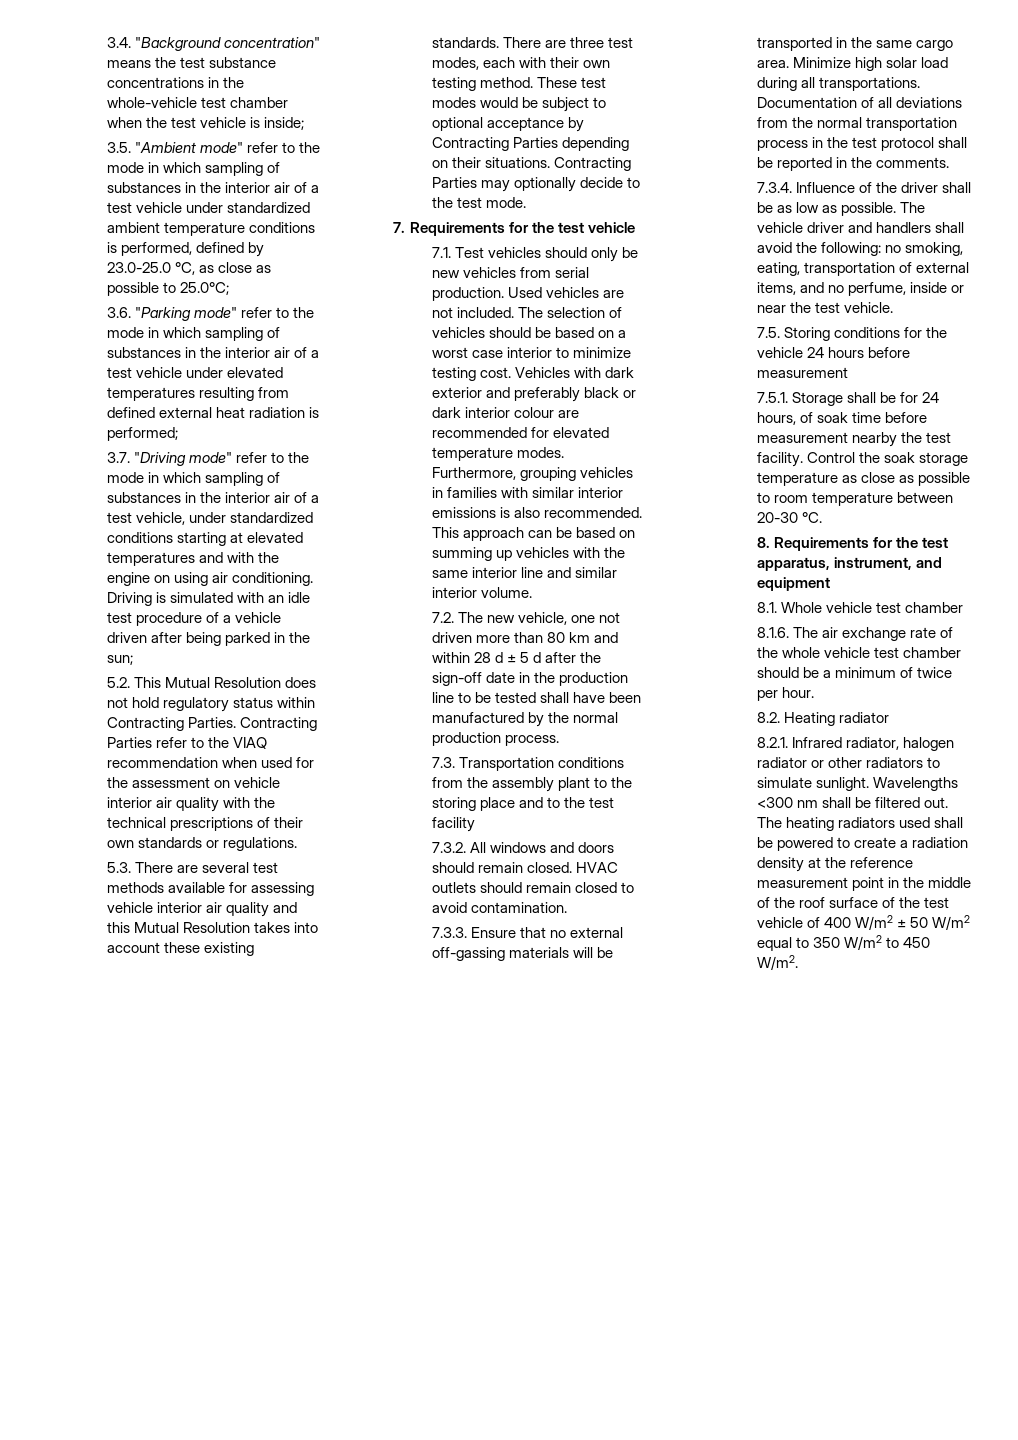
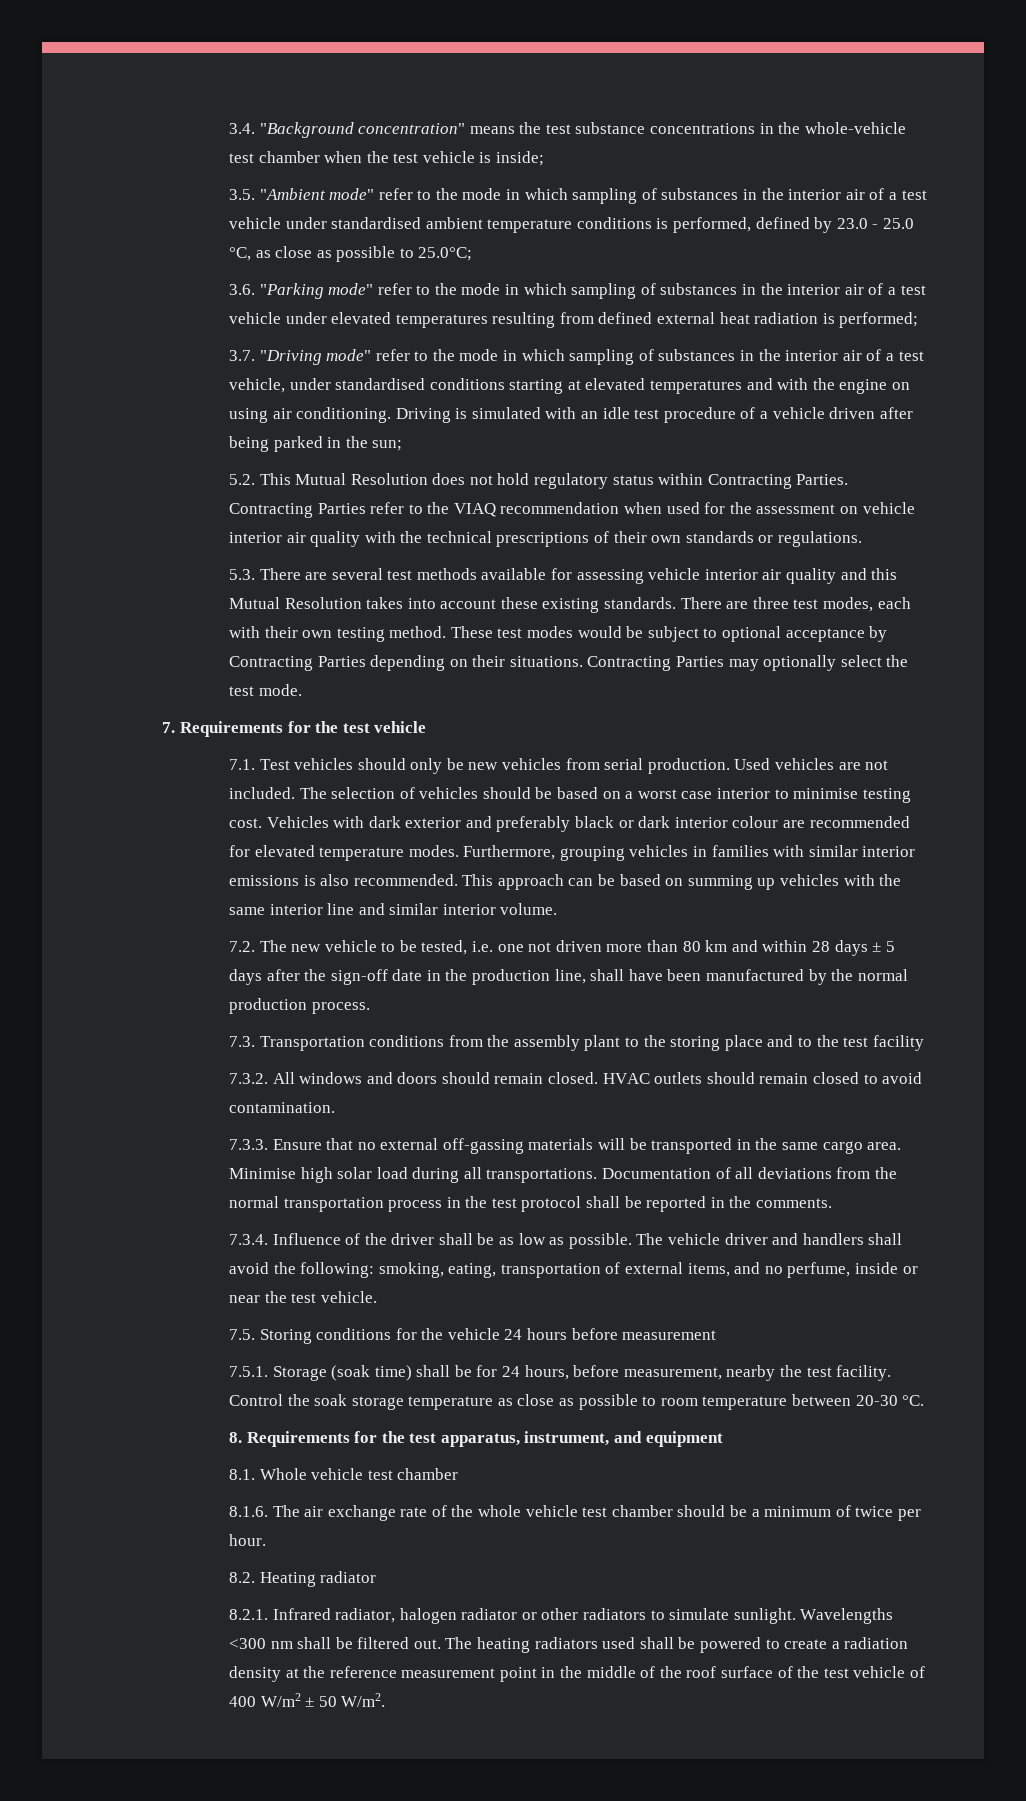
[227,202,311,213] standardized -> [331,217,422,229] standardised
[106,262,171,273] 23.0-25.0 -> [836,218,914,229] 23.0 - 25.0
[230,512,314,523] standardized -> [335,378,426,390] standardised
[580,177,641,188] decide to -> [840,655,882,667] select
[573,347,632,358] minimize -> [793,788,859,799] minimise
[518,612,568,625] vehicle, -> [324,940,494,955] vehicle to be tested, i.e.
[494,652,503,663] d -> [834,940,868,956] days
[533,652,542,663] d -> [228,969,262,985] days
[431,692,537,703] line to be tested -> [554,969,586,984] line,
[792,57,851,68] Minimize -> [228,1168,296,1179] Minimise
[885,245,902,253] no -> (375, 1270) none
(843, 399) none -> [331,1365,412,1381] (soak time)
[799,412,928,423] [756,432,848,443] of soak time before measurement -> [573,1365,722,1380] before measurement,
[932,915,971,930] [756,935,931,951] W/m2 equal to 350 W/m2 to 450 -> (337, 1701) none

